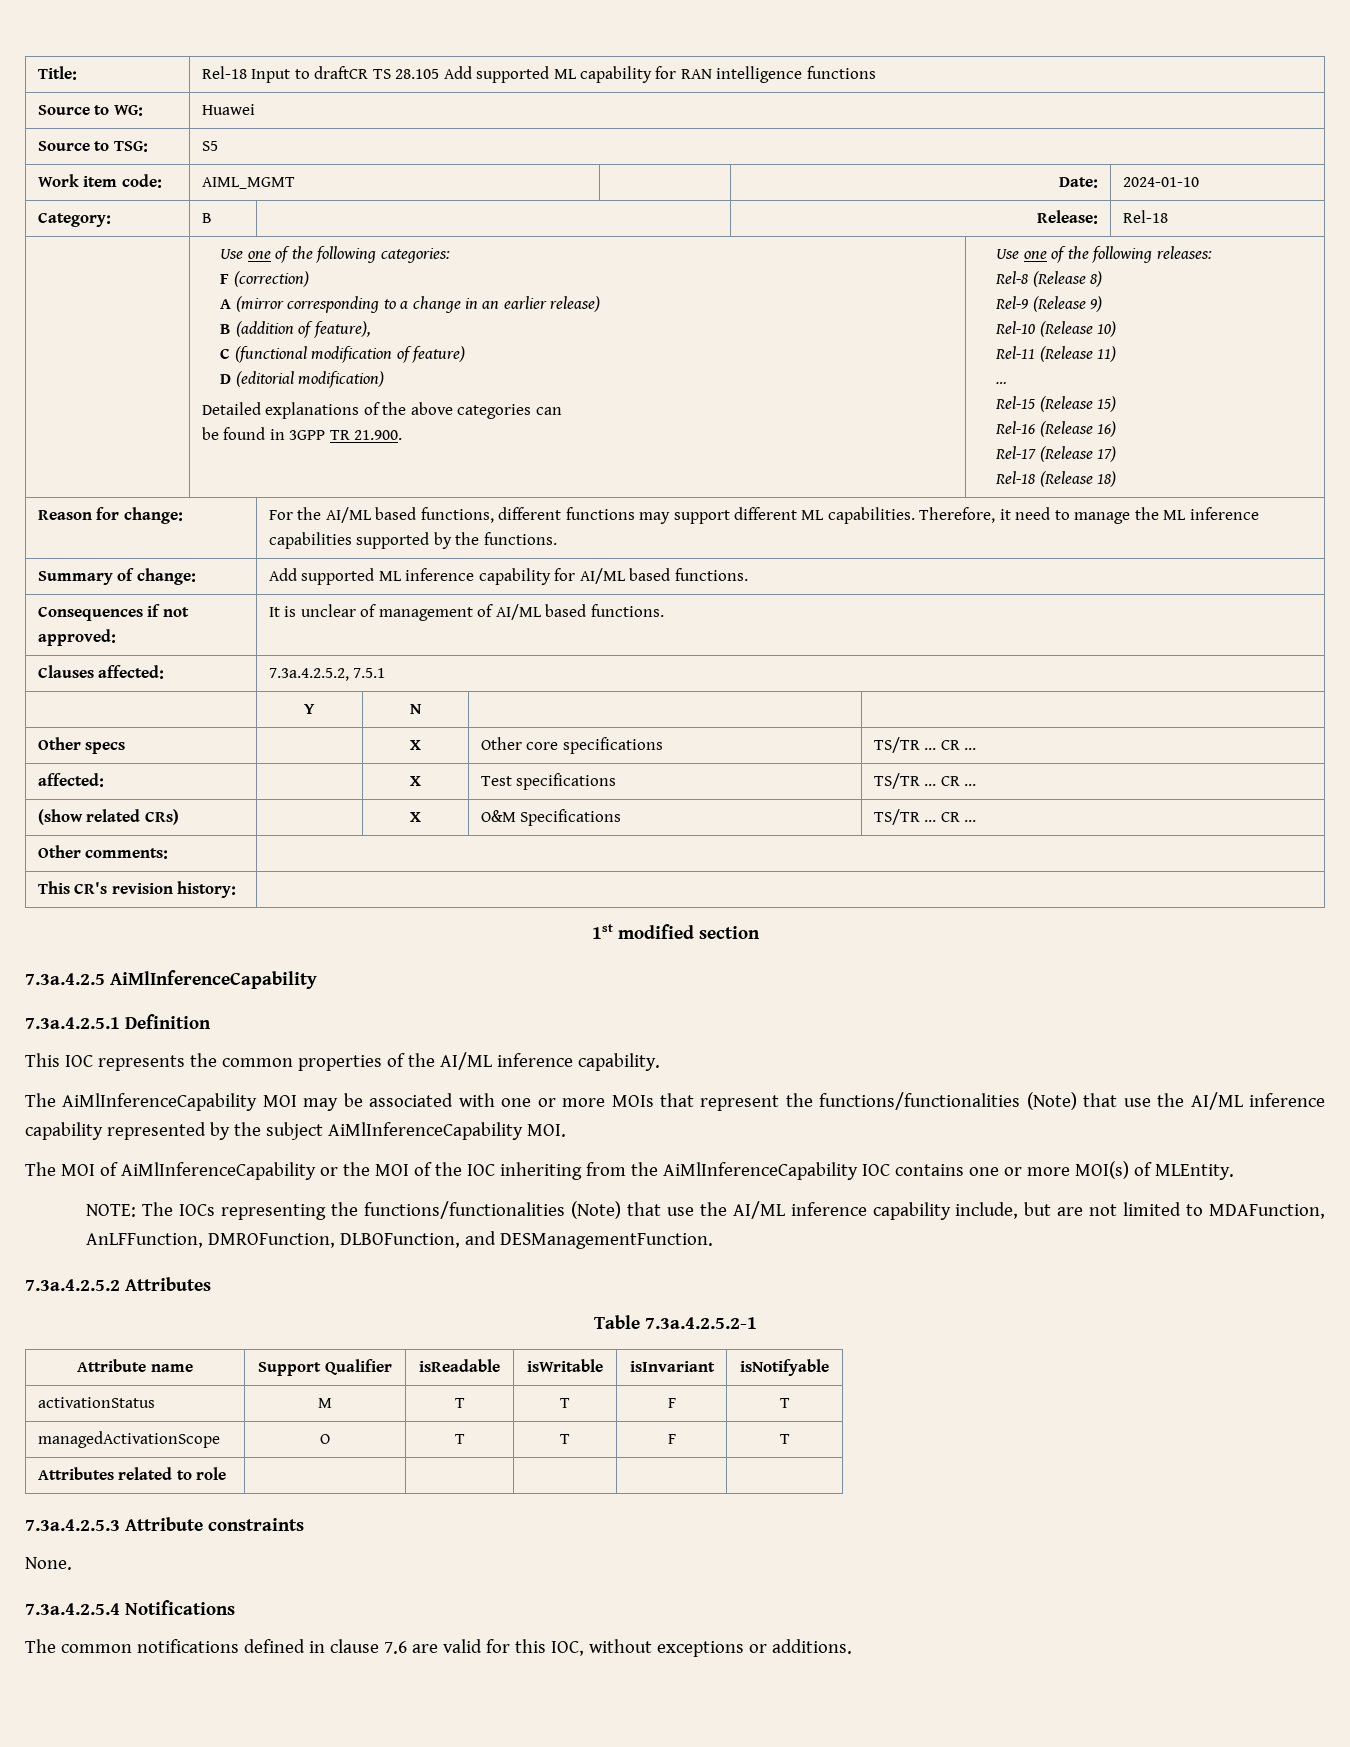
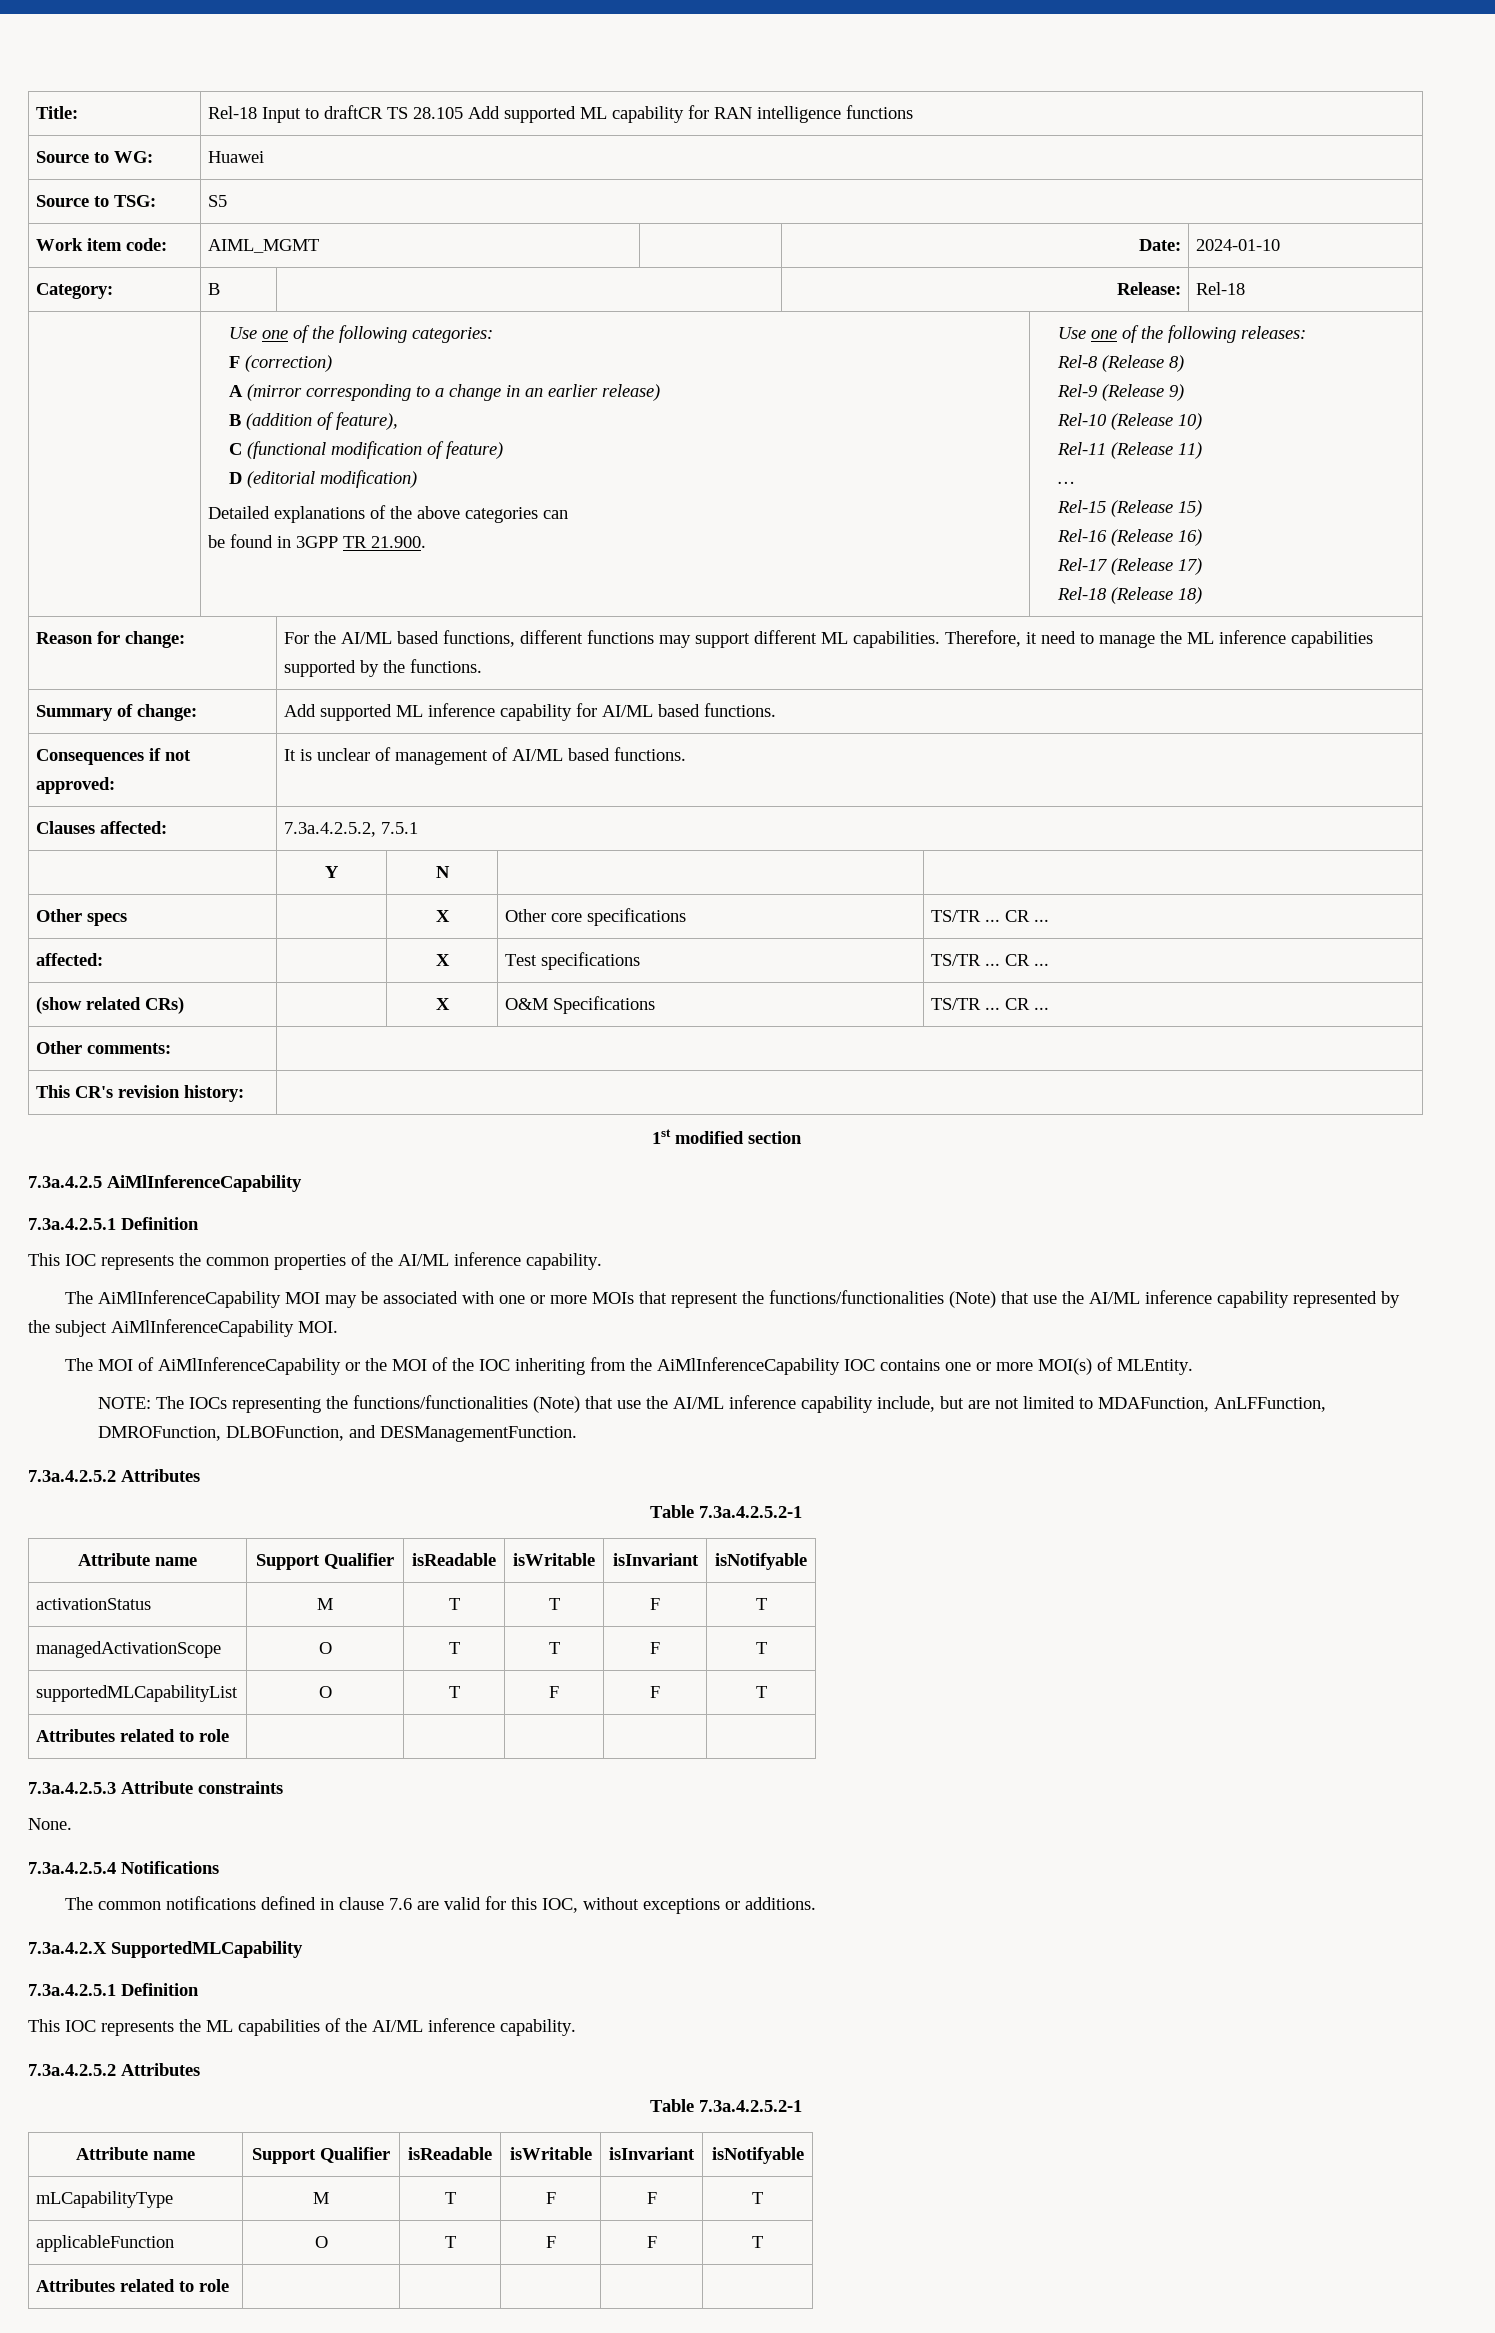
(790, 1439) none -> [36,1685,239,1702] [318,1686,332,1698] [448,1686,460,1698] [549,1686,559,1698] [650,1686,660,1698] [755,1686,767,1698] // supportedMLCapabilityList | O | T | F | F | T
(852, 1646) none -> [28,1941,303,1958] [28,1983,199,1996] [28,2018,576,2036] [28,2063,200,2076] [650,2099,802,2112] [76,2147,195,2160] [252,2147,390,2164] [408,2147,492,2160] [509,2147,592,2160] [609,2147,695,2160] [711,2147,804,2164] [36,2191,174,2208] [313,2192,329,2204] [444,2192,456,2204] [545,2192,556,2204] [646,2192,657,2204] [752,2192,763,2204] [36,2235,175,2252] [314,2236,328,2248] [444,2236,456,2248] [545,2236,556,2248] [646,2236,657,2248] [752,2236,763,2248] [36,2279,230,2292] // 7.3a.4.2.X SupportedMLCapability // 7.3a.4.2.5.1 Definition // This IOC represents the ML capabilities of the AI/ML inference capability. // 7.3a.4.2.5.2 Attributes // Table 7.3a.4.2.5.2-1 // Attribute name | Support Qualifier | isReadable | isWritable | isInvariant | isNotifyable // mLCapabilityType | M | T | F | F | T // applicableFunction | O | T | F | F | T // Attributes related to role | | | | |

